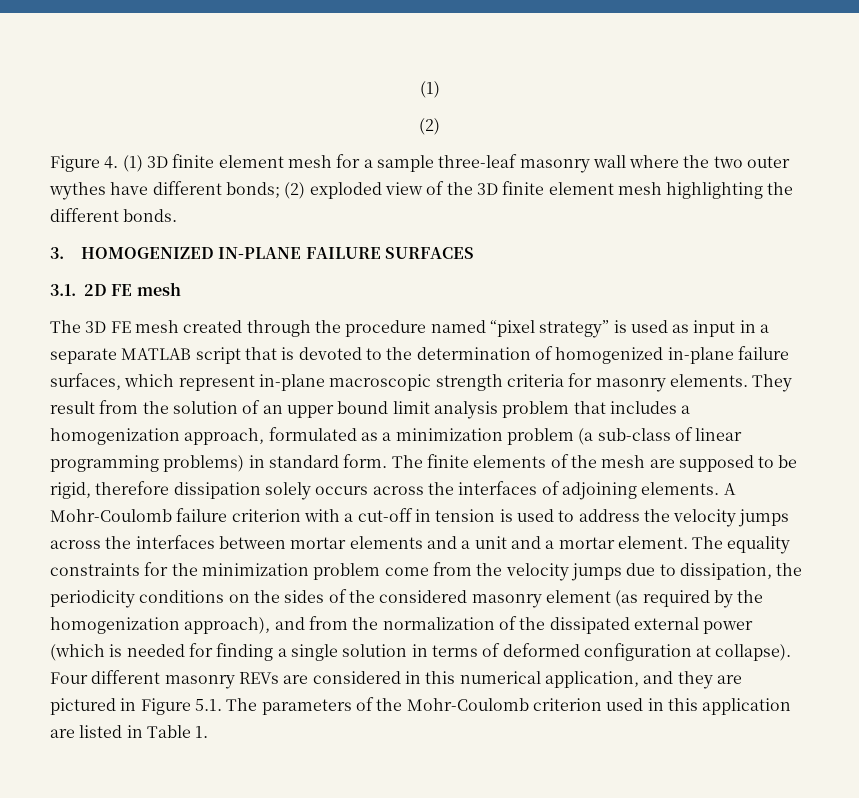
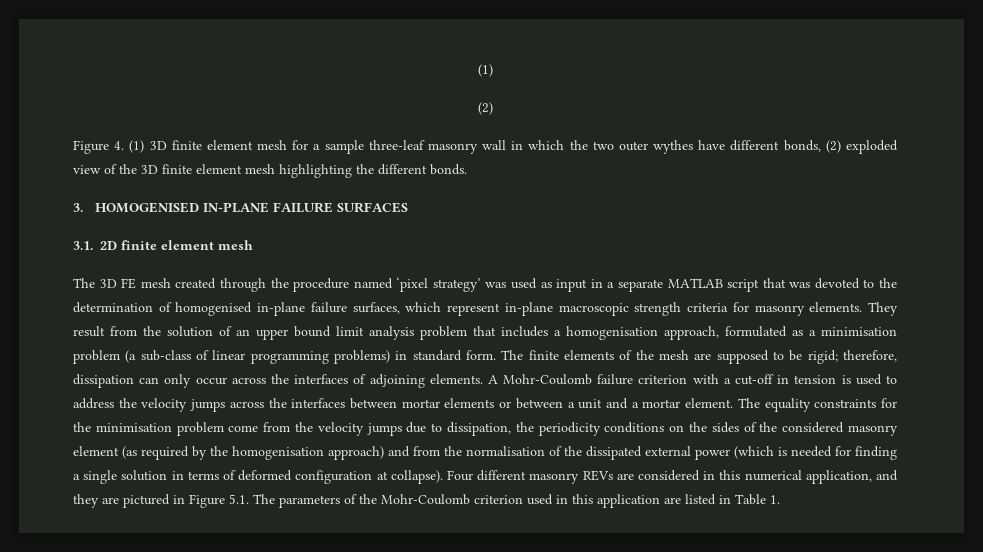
[629,155,680,168] where -> [511,140,565,150] in which
[225,182,280,198] bonds; -> [783,140,821,152] bonds,
[81,247,215,259] HOMOGENIZED -> [95,202,200,213] HOMOGENISED
[111,284,133,296] FE -> [121,240,214,250] finite element
[489,320,627,338] “pixel strategy” is -> [396,277,507,292] ‘pixel strategy’ was
[281,347,295,360] is -> [789,282,811,288] was
[555,347,664,364] homogenized -> [175,302,253,316] homogenised
[50,428,180,445] homogenization -> [566,326,658,340] homogenisation
[395,428,503,441] minimization -> [821,327,897,336] minimisation
[50,481,369,500] rigid, therefore dissipation solely occurs -> [807,350,898,364] [73,374,227,388] rigid; therefore, dissipation can only occur
[426,536,457,549] and -> [499,398,563,409] or between
[201,563,309,576] minimization -> [95,423,172,432] minimisation
[50,617,271,634] homogenization approach), -> [232,446,384,460] homogenisation approach)
[382,617,495,630] normalization -> [466,446,545,456] normalisation

